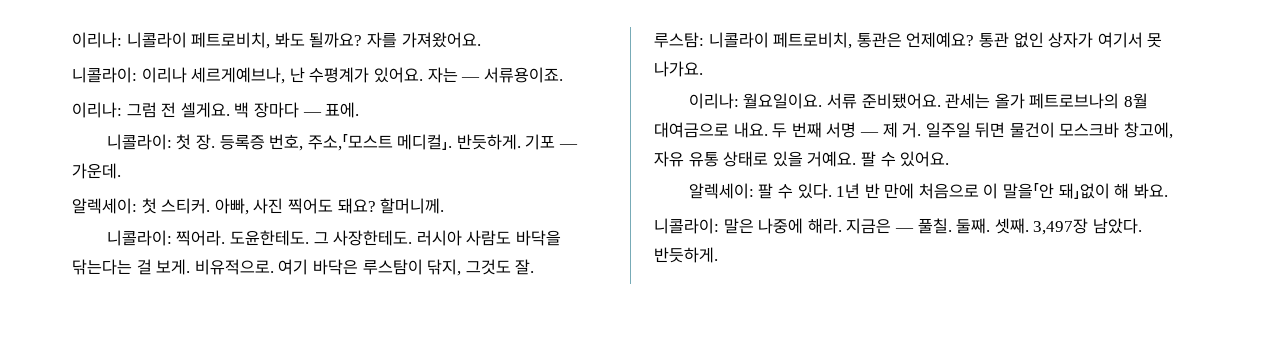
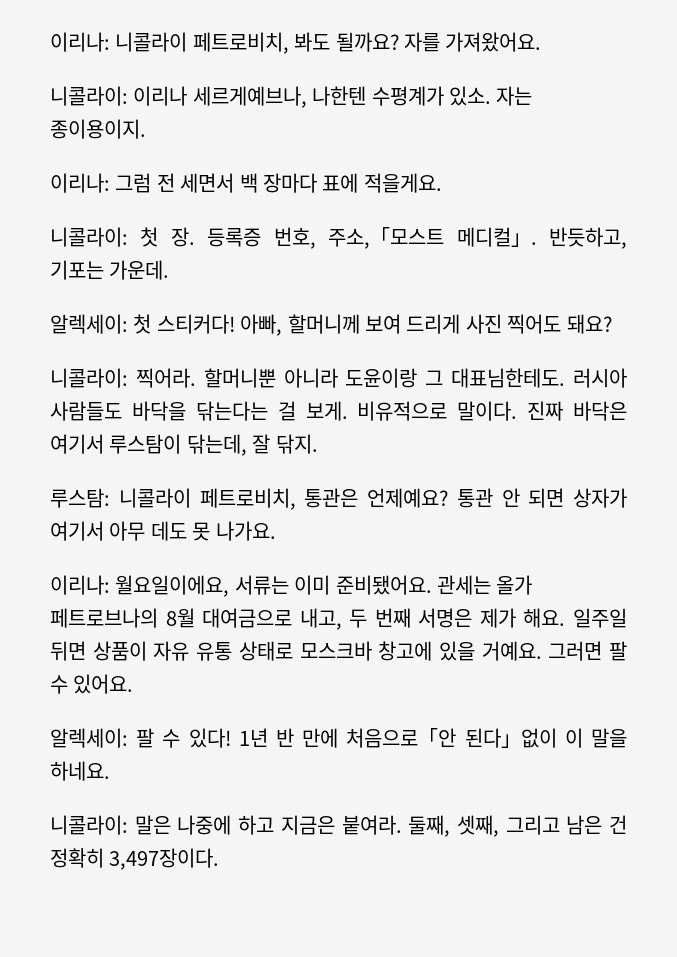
[289,67,563,83] 난 수평계가 있어요. 자는 — 서류용이죠. -> [312,86,533,106] [50,119,146,139] 나한텐 수평계가 있소. 자는 종이용이지.
[180,102,230,118] 셀게요. -> [180,173,235,193] 세면서
[302,102,360,118] — 표에. -> [322,173,442,193] 표에 적을게요.
[456,134,579,150] 반듯하게. 기포 — -> [549,227,628,249] [50,260,104,280] 반듯하고, 기포는
[161,198,249,215] 스티커. 아빠, -> [156,314,461,336] 스티커다! 아빠, 할머니께 보여 드리게
[380,198,445,214] 할머니께. -> (612, 324) none
[229,230,561,246] [72,259,535,276] 도윤한테도. 그 사장한테도. 러시아 사람도 바닥을 닦는다는 걸 보게. 비유적으로. 여기 바닥은 루스탐이 닦지, 그것도 잘. -> [203,368,627,388] [50,401,627,421] [50,434,318,456] 할머니뿐 아니라 도윤이랑 그 대표님한테도. 러시아 사람들도 바닥을 닦는다는 걸 보게. 비유적으로 말이다. 진짜 바닥은 여기서 루스탐이 닦는데, 잘 닦지.
[1013,32,1143,48] 없인 상자가 여기서 -> [501,488,627,508] [50,521,187,541] 안 되면 상자가 여기서 아무 데도
[743,93,857,109] 월요일이요. 서류 -> [115,575,331,597] 월요일이에요, 서류는 이미
[733,122,768,138] 내요. -> [299,608,342,630] 내고,
[826,122,1174,139] 서명 — 제 거. 일주일 뒤면 물건이 모스크바 창고에, -> [418,608,627,628] [50,641,147,661] 서명은 제가 해요. 일주일 뒤면 상품이
(769, 159) none -> [299,641,433,661] 모스크바 창고에
(857, 159) none -> [548,641,603,661] 그러면
[797,183,832,199] 있다. -> [188,728,231,748] 있다!
[983,183,1168,199] [654,218,1142,235] [654,247,718,263] 이 말을「안 돼」없이 해 봐요. // 니콜라이: 말은 나중에 해라. 지금은 — 풀칠. 둘째. 셋째. 3,497장 남았다. 반듯하게. -> [418,728,627,748] [50,761,110,781] [50,815,627,837] [50,848,220,870] 「안 된다」없이 이 말을 하네요. // 니콜라이: 말은 나중에 하고 지금은 붙여라. 둘째, 셋째, 그리고 남은 건 정확히 3,497장이다.

